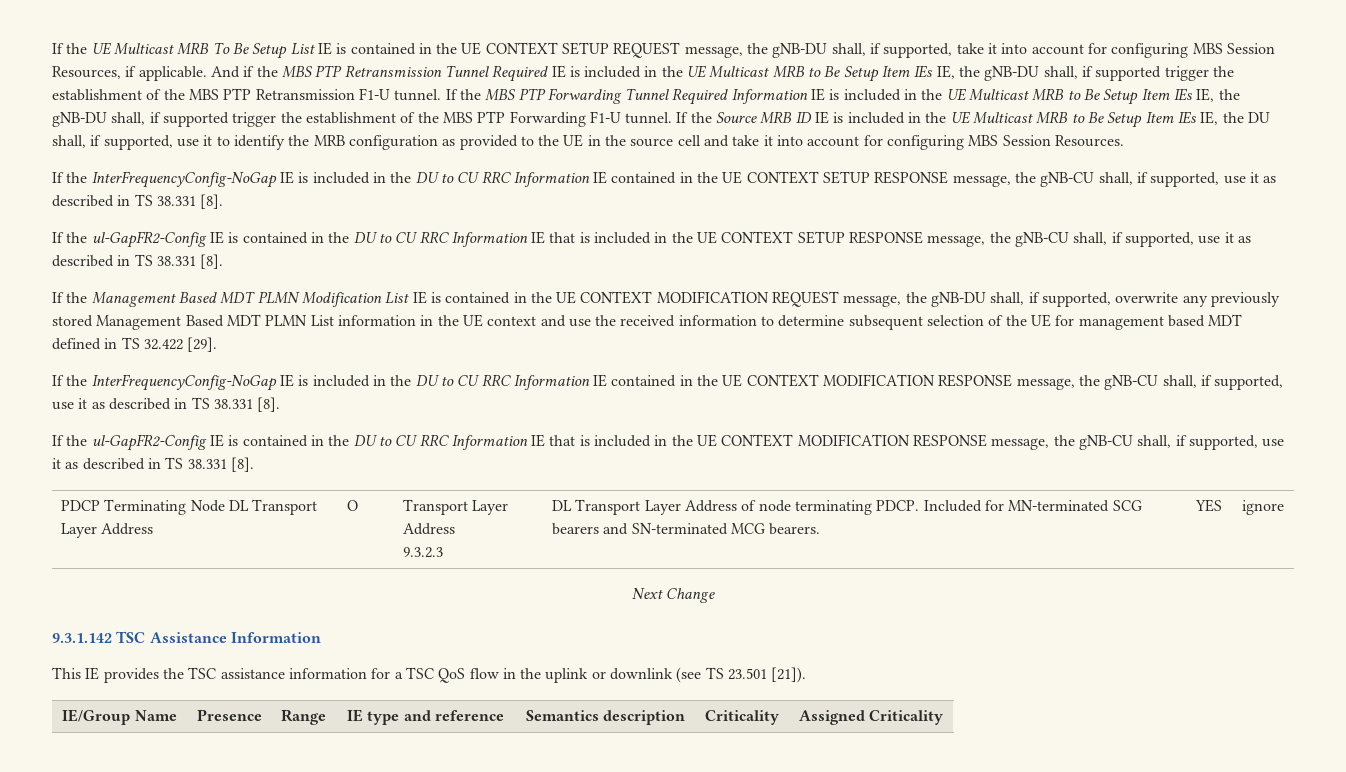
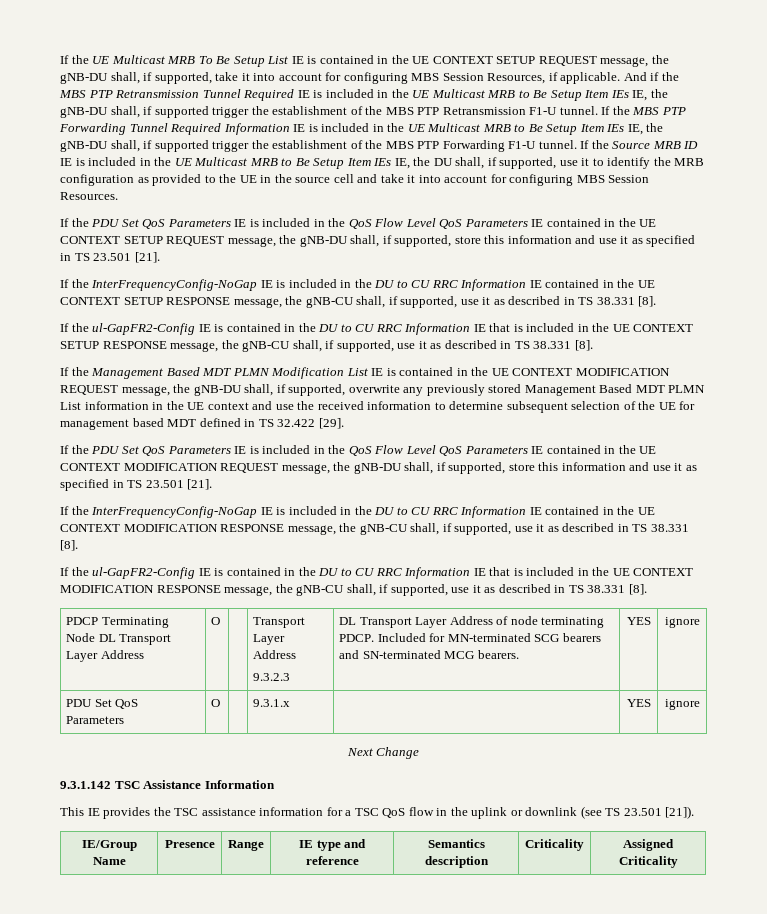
(1124, 141) none -> [60,218,657,229] [60,235,696,247] [60,252,160,263] // If the PDU Set QoS Parameters IE is included in the QoS Flow Level QoS Parameters IE contained in the UE CONTEXT SETUP REQUEST message, the gNB-DU shall, if supported, store this information and use it as specified in TS 23.501 [21].
(218, 344) none -> [60,445,657,456] [60,462,697,474] [60,479,213,491] // If the PDU Set QoS Parameters IE is included in the QoS Flow Level QoS Parameters IE contained in the UE CONTEXT MODIFICATION REQUEST message, the gNB-DU shall, if supported, store this information and use it as specified in TS 23.501 [21].
(1284, 507) none -> [66,699,139,709] [66,716,125,724] [211,699,221,707] [253,699,291,707] [626,699,651,707] [664,699,700,710] // PDU Set QoS Parameters | O | | 9.3.1.x | | YES | ignore

